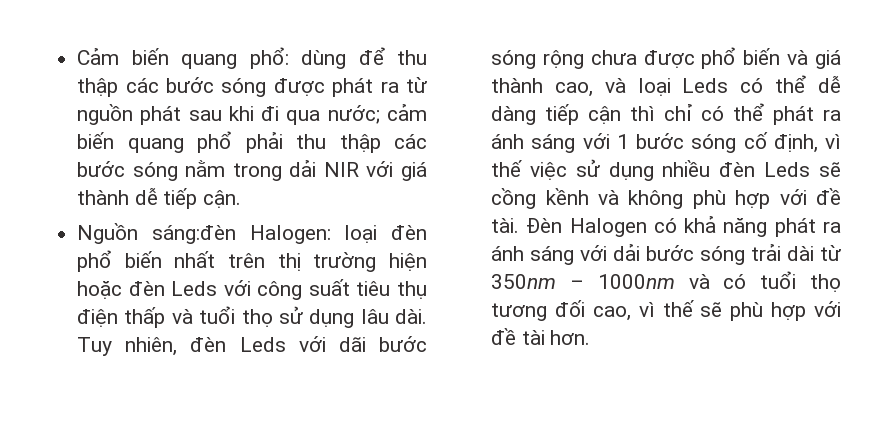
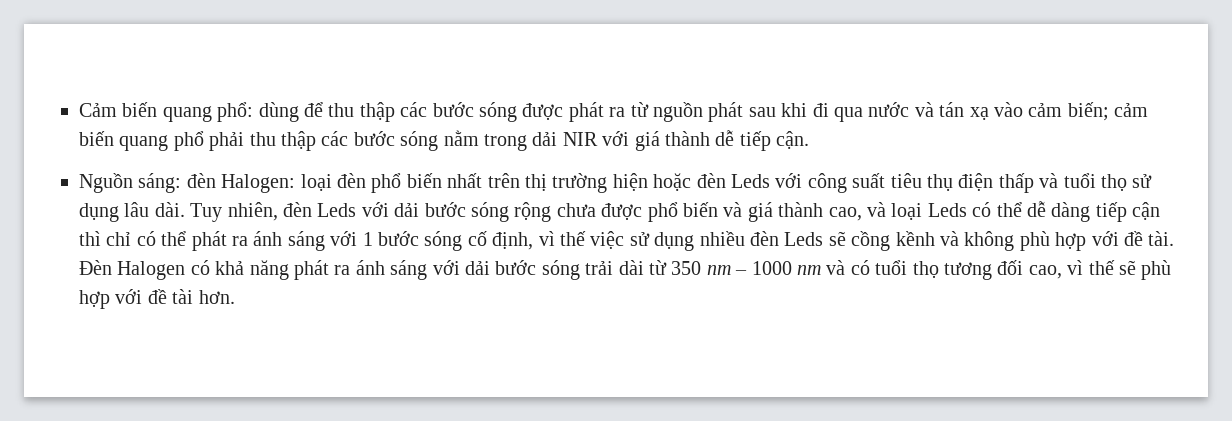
[327,105,380,124] nước; -> [868,102,1109,121] nước và tán xạ vào cảm biến;
[151,225,236,244] sáng:đèn -> [138,173,216,193] sáng: đèn
[338,337,366,352] dãi -> [394,203,420,217] dải
[491,274,675,289] 350nm – 1000nm -> [671,261,821,275] 350 nm – 1000 nm

